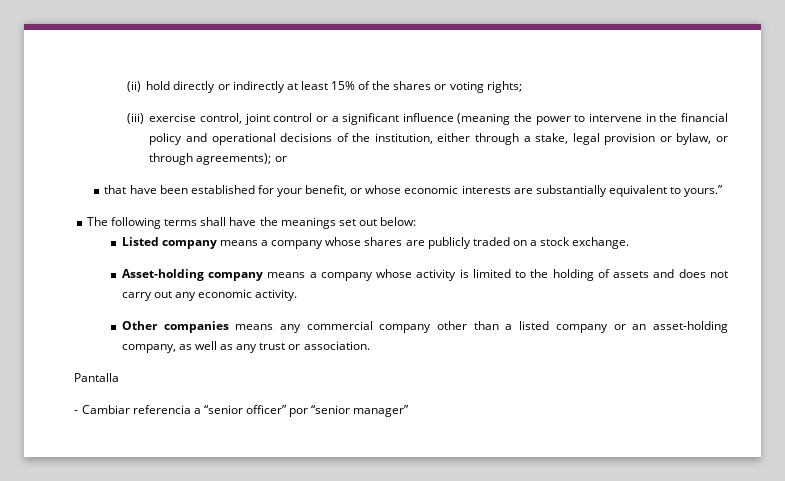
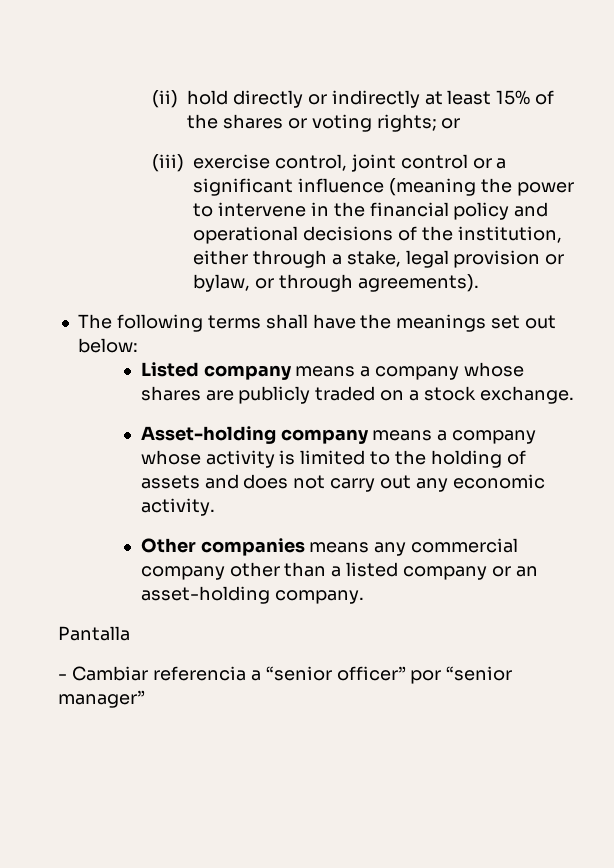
(522, 87) none -> [441,118,461,129] or
[196,153,287,165] [104,185,724,197] agreements); or // that have been established for your benefit, or whose economic interests are substantially equivalent to yours.” -> [357,274,479,292] agreements).
[121,341,370,353] company, as well as any trust or association. -> [274,590,364,604] company.

